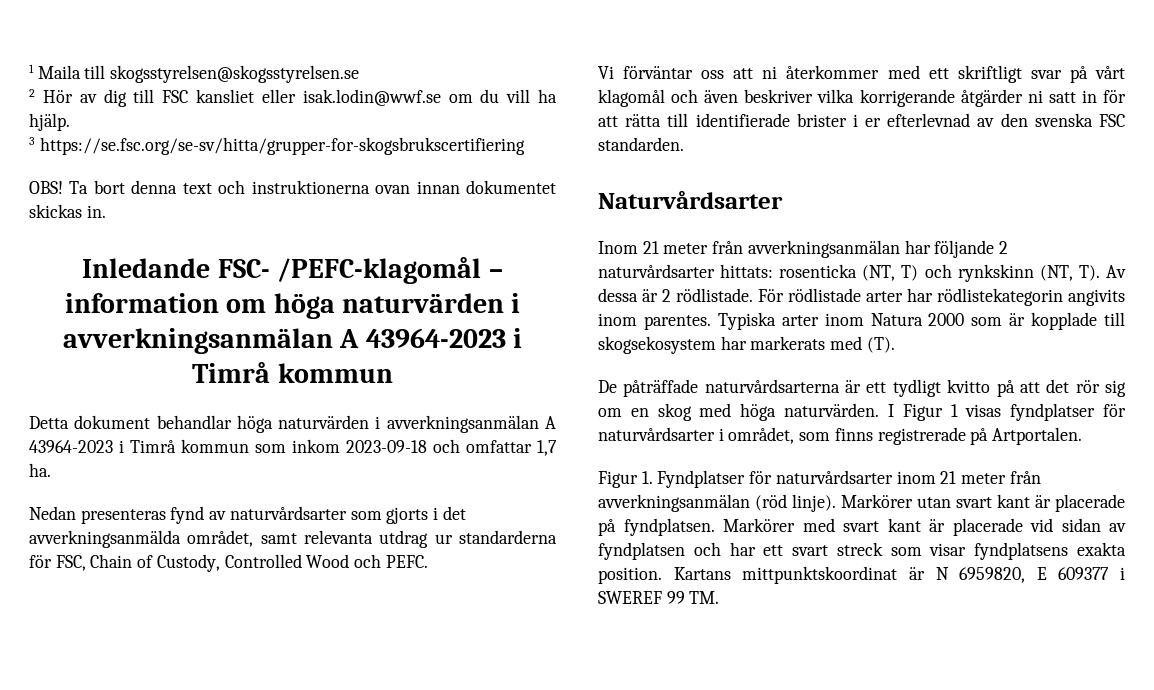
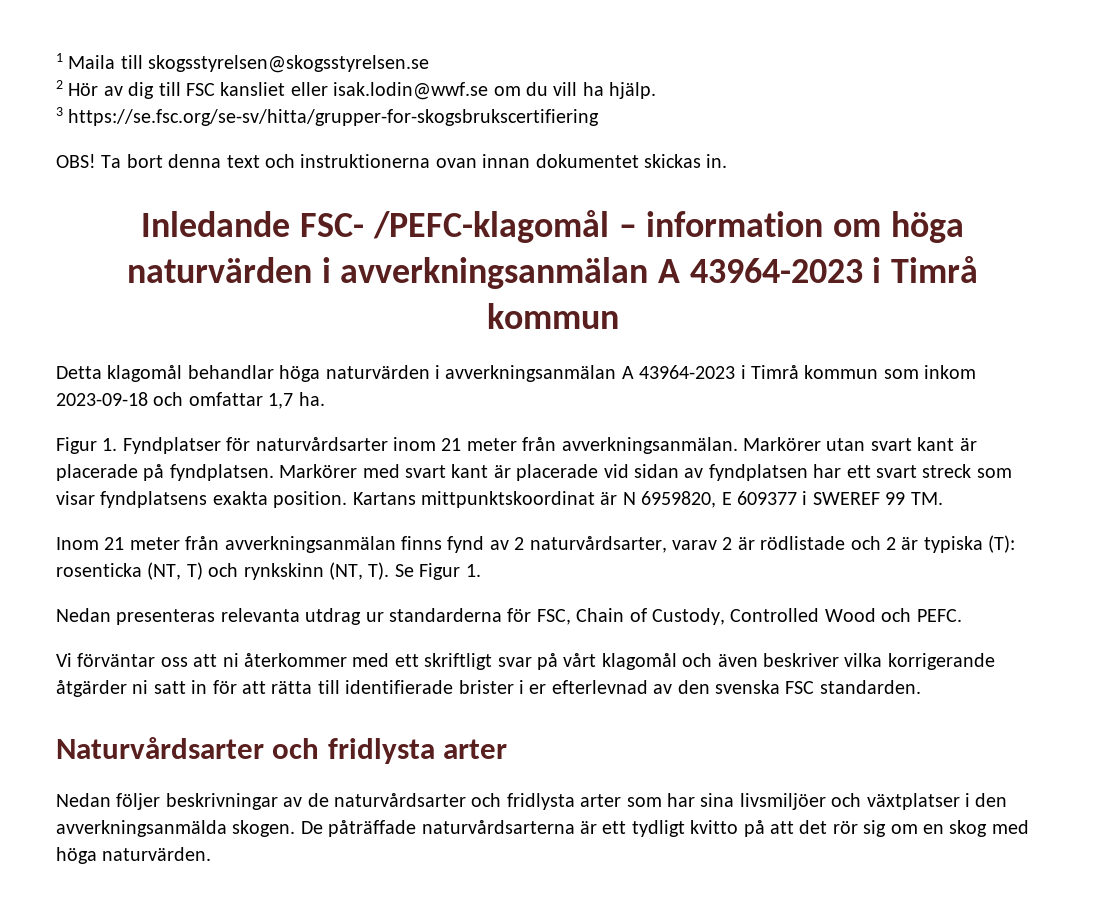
[74,415,151,429] dokument -> [107,365,183,382] klagomål
[29,506,466,524] [29,530,297,548] Nedan presenteras fynd av naturvårdsarter som gjorts i det avverkningsanmälda området, samt -> [56,437,977,454] [56,464,1012,481] [56,491,943,508] [56,535,1016,553] [56,562,481,580] [56,608,216,625] Figur 1. Fyndplatser för naturvårdsarter inom 21 meter från avverkningsanmälan. Markörer utan svart kant är placerade på fyndplatsen. Markörer med svart kant är placerade vid sidan av fyndplatsen har ett svart streck som visar fyndplatsens exakta position. Kartans mittpunktskoordinat är N 6959820, E 609377 i SWEREF 99 TM. // Inom 21 meter från avverkningsanmälan finns fynd av 2 naturvårdsarter, varav 2 är rödlistade och 2 är typiska (T): rosenticka (NT, T) och rynkskinn (NT, T). Se Figur 1. // Nedan presenteras
[598,240,1009,258] [598,264,1126,282] [598,288,1125,306] [598,312,1125,330] [598,336,895,354] // Inom 21 meter från avverkningsanmälan har följande 2 naturvårdsarter hittats: rosenticka (NT, T) och rynkskinn (NT, T). Av dessa är 2 rödlistade. För rödlistade arter har rödlistekategorin angivits inom parentes. Typiska arter inom Natura 2000 som är kopplade till skogsekosystem har markerats med (T). // -> [272,738,508,764] [56,793,1008,810] [56,820,296,837] och fridlysta arter // Nedan följer beskrivningar av de naturvårdsarter och fridlysta arter som har sina livsmiljöer och växtplatser i den avverkningsanmälda skogen.
[887,403,1126,421] [598,427,1083,445] [598,470,1041,488] [598,494,1125,512] [598,518,1126,536] [598,542,1126,560] [598,566,1125,584] [598,591,720,604] I Figur 1 visas fyndplatser för naturvårdsarter i området, som finns registrerade på Artportalen. // Figur 1. Fyndplatser för naturvårdsarter inom 21 meter från avverkningsanmälan (röd linje). Markörer utan svart kant är placerade på fyndplatsen. Markörer med svart kant är placerade vid sidan av fyndplatsen och har ett svart streck som visar fyndplatsens exakta position. Kartans mittpunktskoordinat är N 6959820, E 609377 i SWEREF 99 TM. -> (212, 854) none

